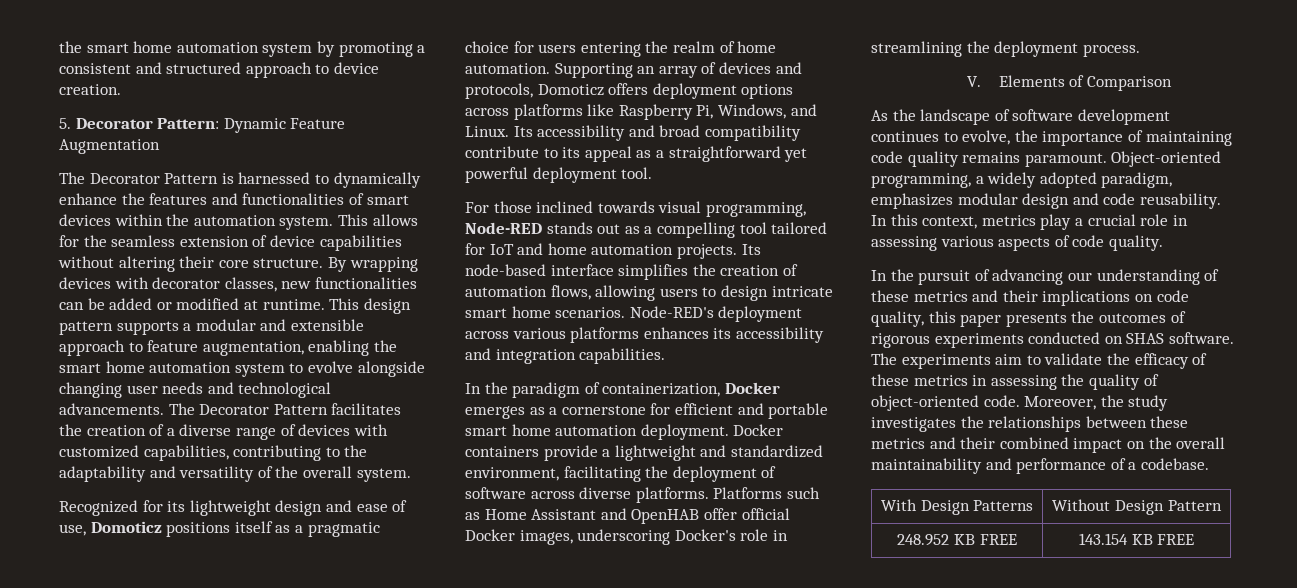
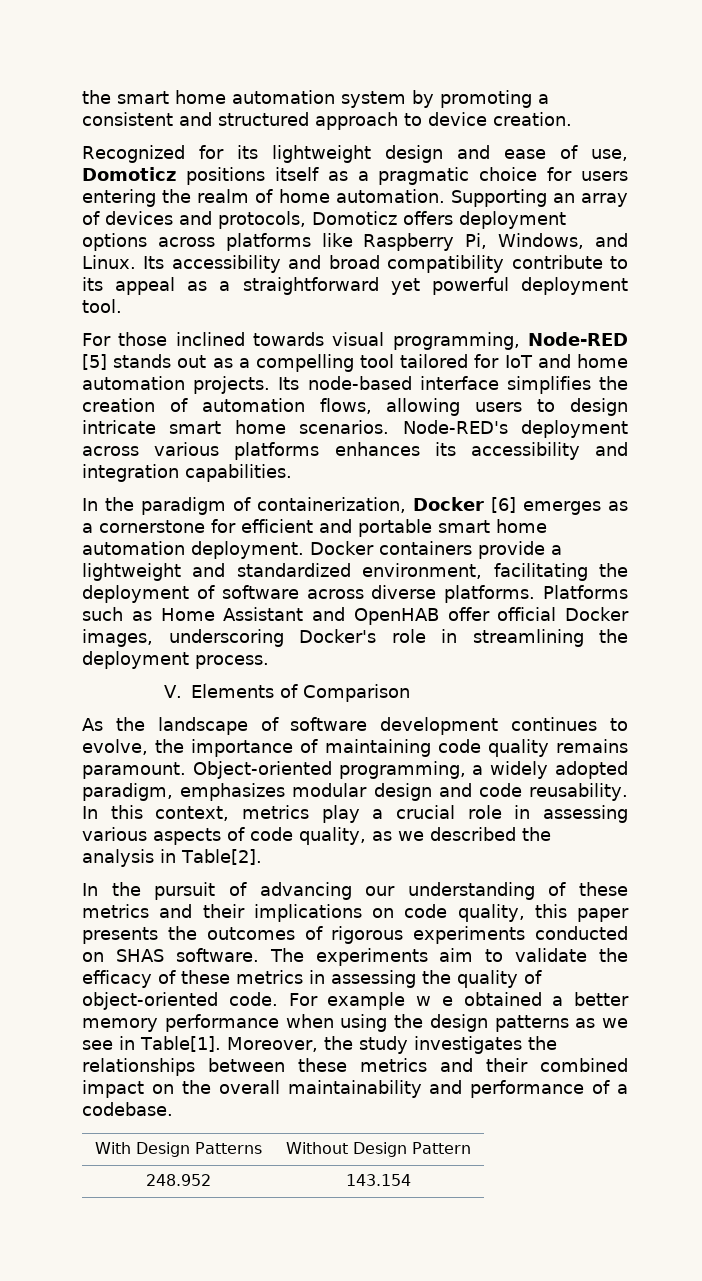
[59,118,346,133] [59,139,160,154] [59,172,421,188] [59,193,409,205] [59,214,418,230] [59,235,402,251] [58,256,418,272] [59,277,417,292] [59,298,411,314] [59,319,364,335] [59,340,397,356] [59,361,425,377] [59,382,332,398] [59,403,402,415] [59,424,388,440] [59,445,368,461] [59,466,411,482] // 5. Decorator Pattern: Dynamic Feature Augmentation // The Decorator Pattern is harnessed to dynamically enhance the features and functionalities of smart devices within the automation system. This allows for the seamless extension of device capabilities without altering their core structure. By wrapping devices with decorator classes, new functionalities can be added or modified at runtime. This design pattern supports a modular and extensible approach to feature augmentation, enabling the smart home automation system to evolve alongside changing user needs and technological advancements. The Decorator Pattern facilitates the creation of a diverse range of devices with customized capabilities, contributing to the adaptability and versatility of the overall system. -> (572, 119) none
(542, 228) none -> [82,354,107,370] [5]
(780, 388) none -> [491,497,516,513] [6]
[1108,235,1163,251] quality. -> [299,827,551,845] [82,849,262,867] quality, as we described the analysis in Table[2].
(1020, 401) none -> [288,992,629,1010] [82,1014,628,1032] [82,1036,221,1052] For example w e obtained a better memory performance when using the design patterns as we see in Table[1].
[954,534,1017,545] KB FREE -> (211, 1180) none
[1131,534,1195,545] KB FREE -> (411, 1180) none

